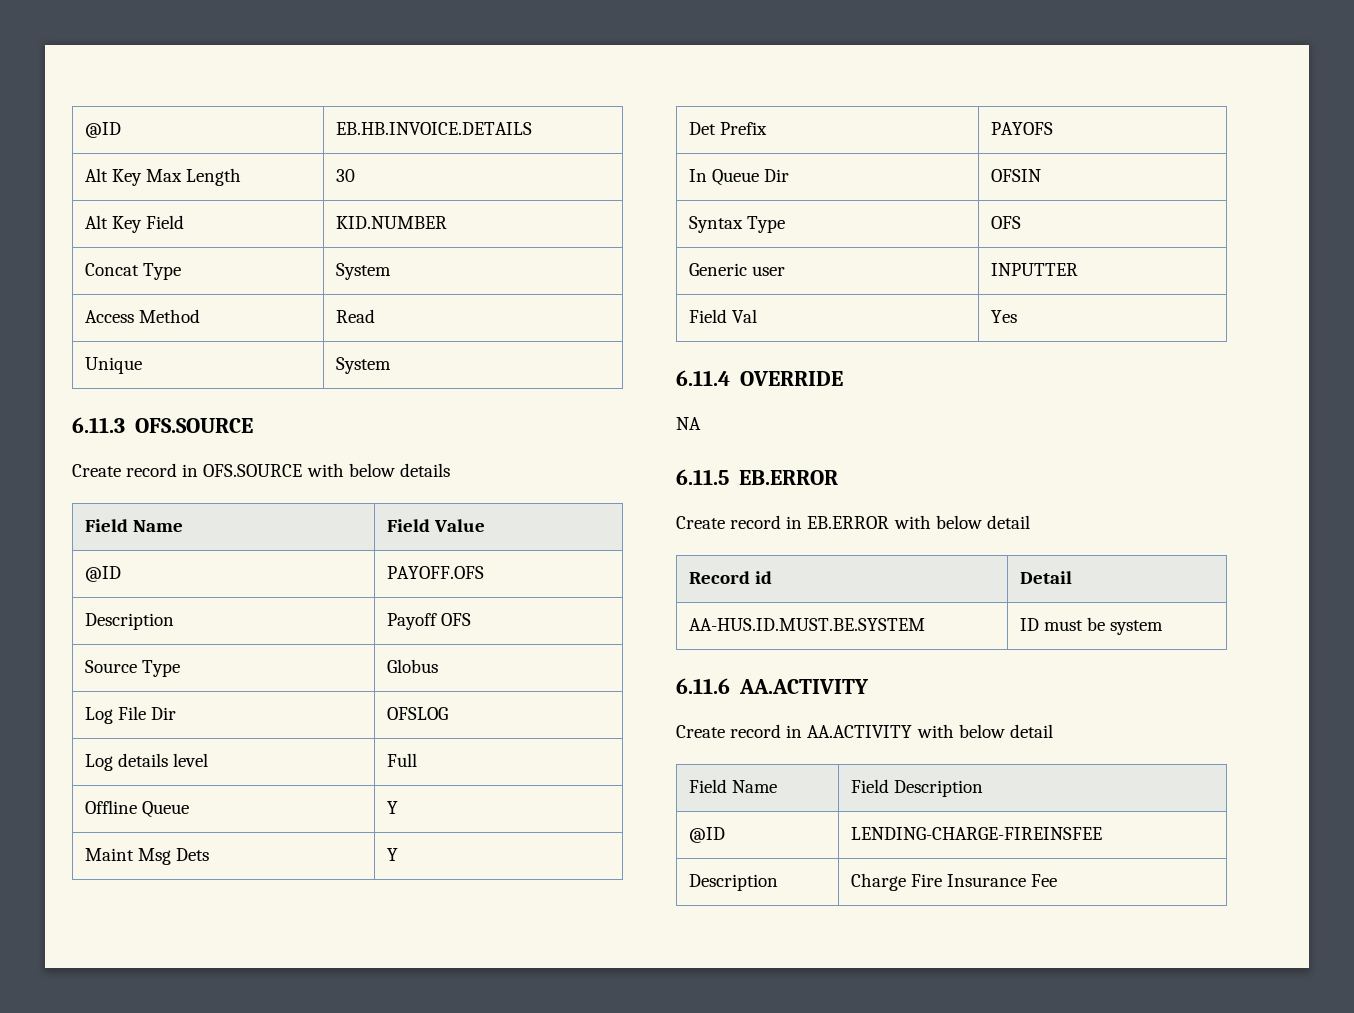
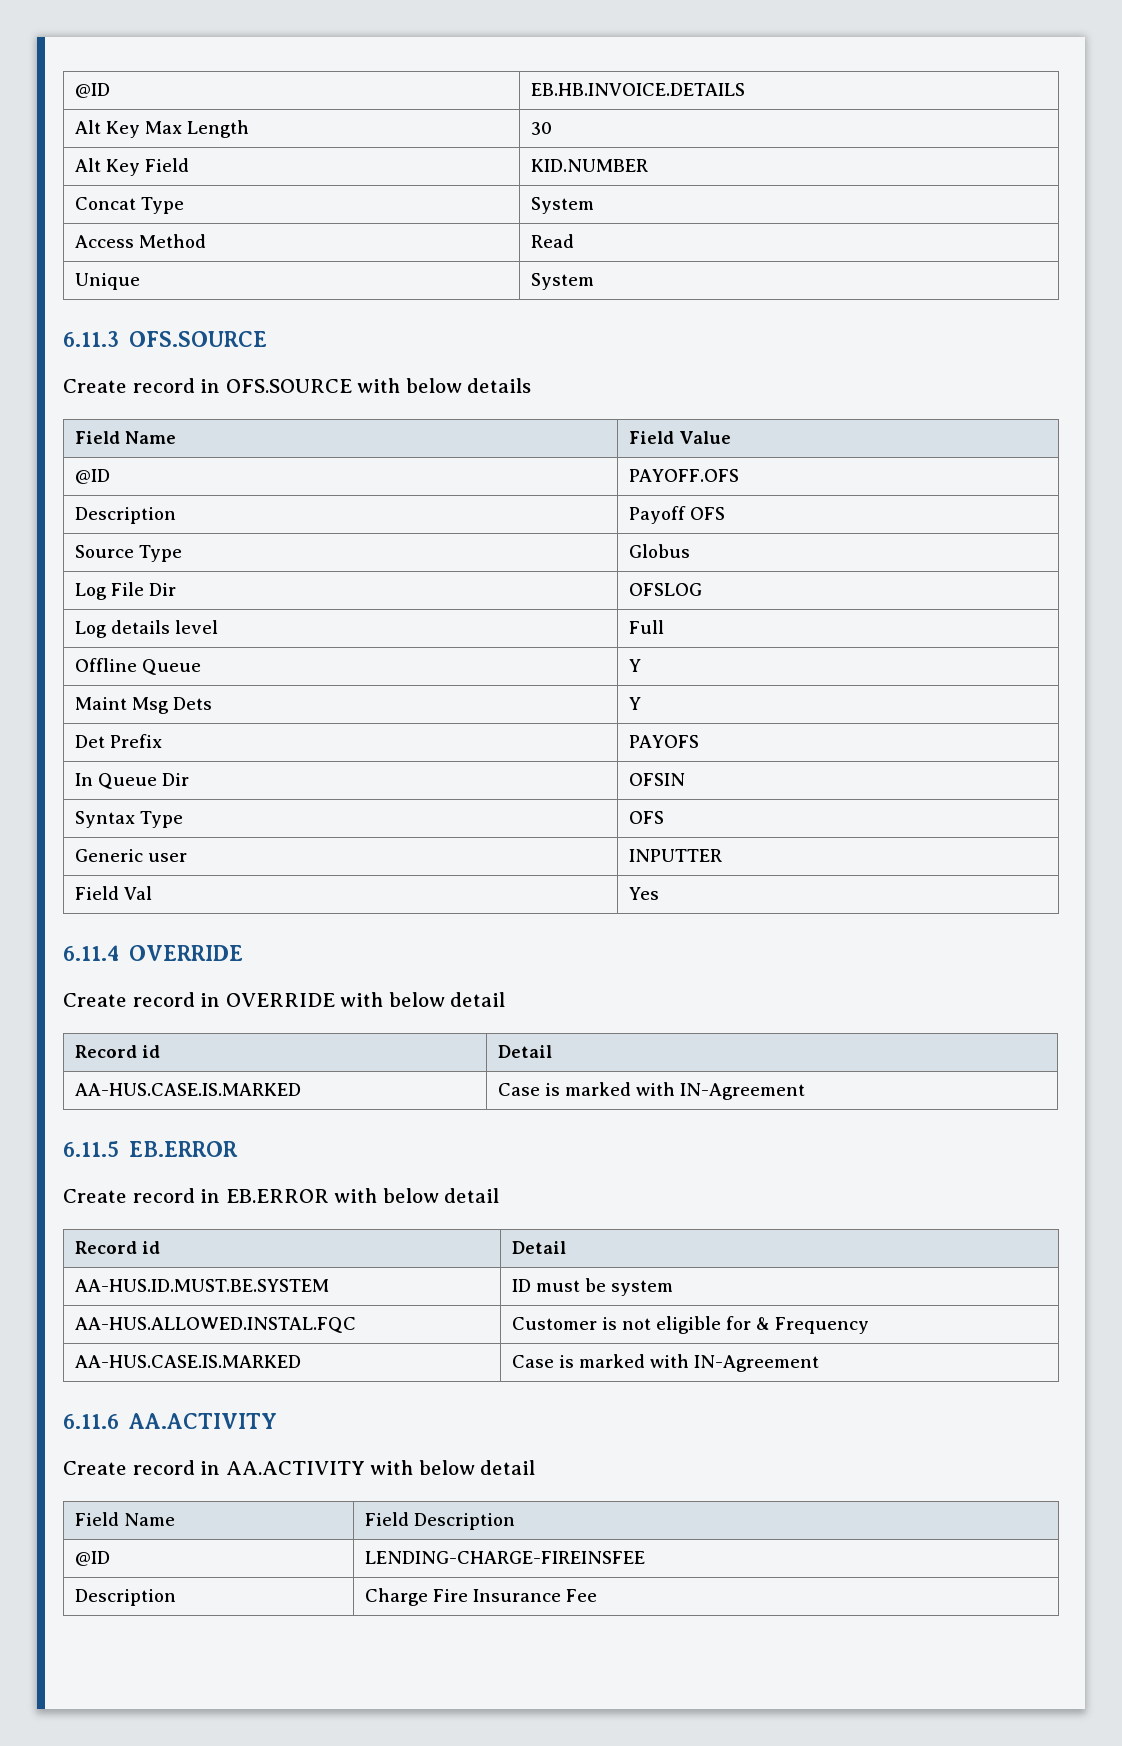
[676,417,701,430] NA -> [63,992,506,1007] [74,1045,160,1058] [497,1045,552,1058] [74,1083,301,1096] [497,1082,805,1100] Create record in OVERRIDE with below detail // Record id | Detail // AA-HUS.CASE.IS.MARKED | Case is marked with IN-Agreement
(1164, 627) none -> [74,1317,357,1333] [511,1316,869,1334] [74,1355,301,1368] [511,1354,819,1372] // AA-HUS.ALLOWED.INSTAL.FQC | Customer is not eligible for & Frequency // AA-HUS.CASE.IS.MARKED | Case is marked with IN-Agreement

